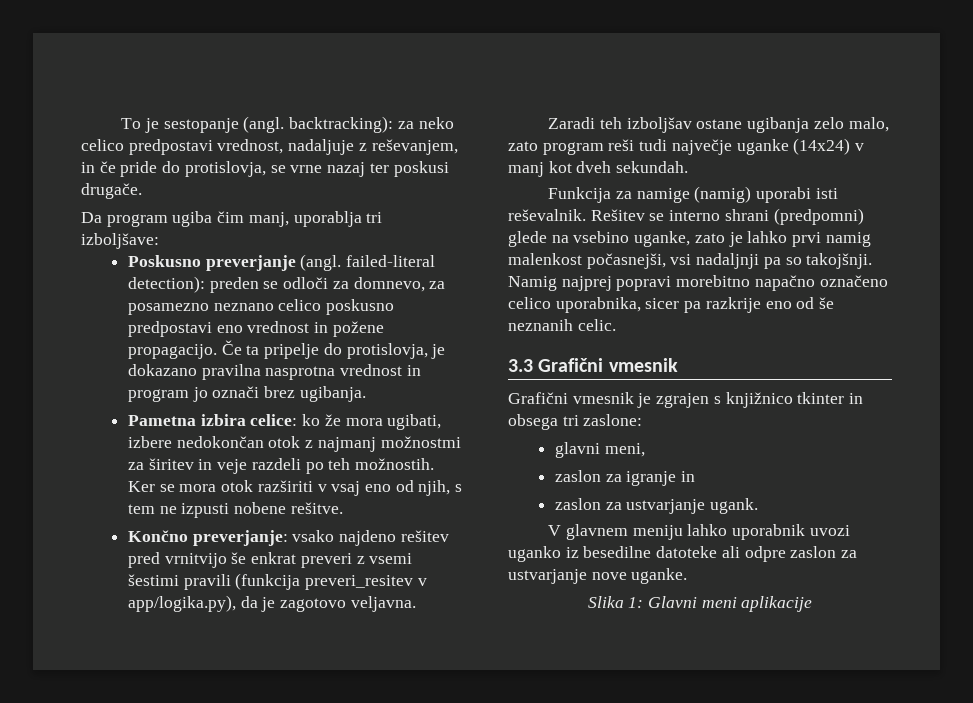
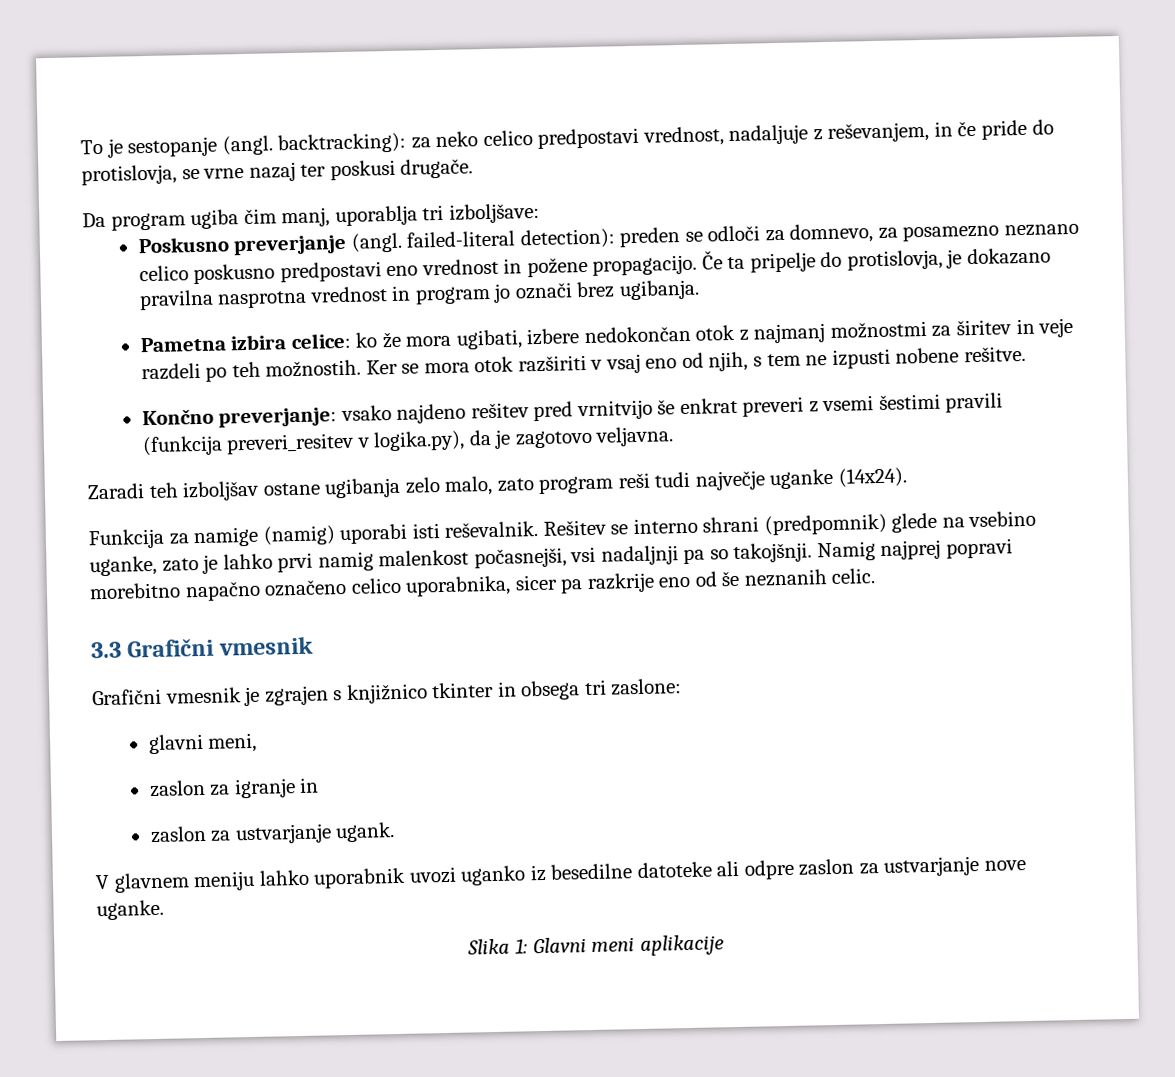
[127,595,236,612] app/logika.py), -> [373,430,466,452] logika.py),
[793,138,865,155] [508,161,689,177] (14x24) v manj kot dveh sekundah. -> [837,467,907,488] (14x24).
[773,208,864,225] (predpomni) -> [763,513,887,536] (predpomnik)

